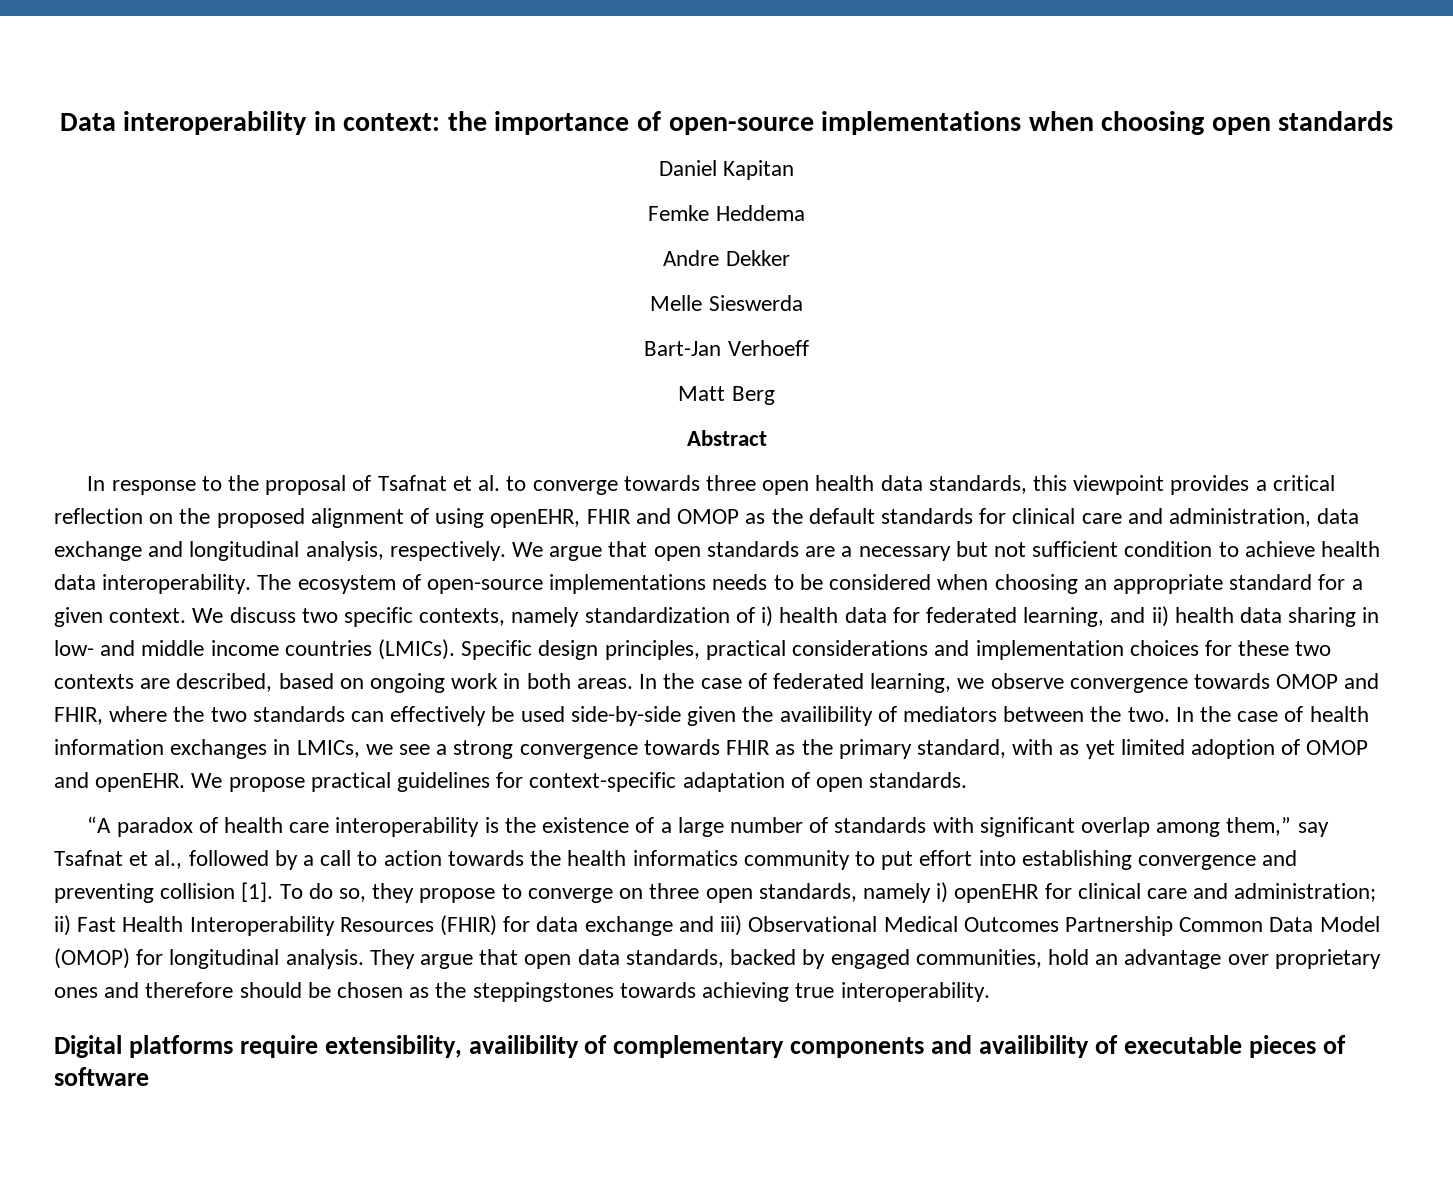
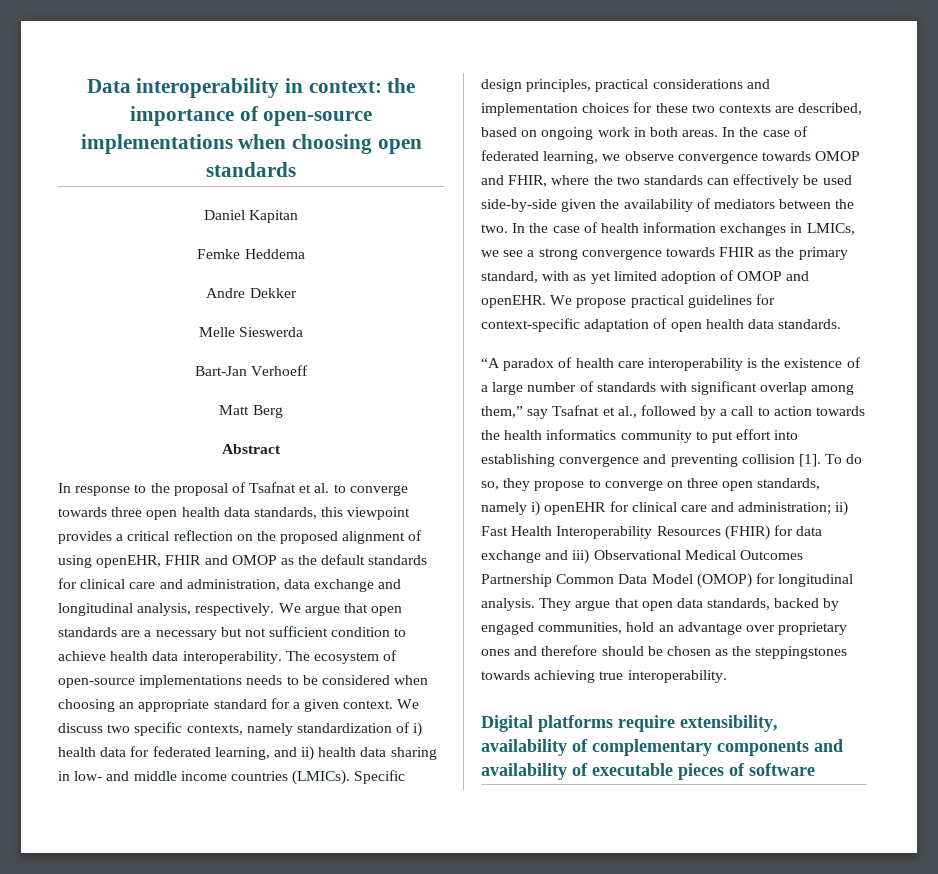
[779,706,873,726] availibility -> [623,199,693,212] availability
(864, 784) none -> [705,319,774,329] health data
[468,1035,579,1058] availibility -> [481,739,567,756] availability
[978,1035,1089,1058] availibility -> [481,763,567,780] availability

